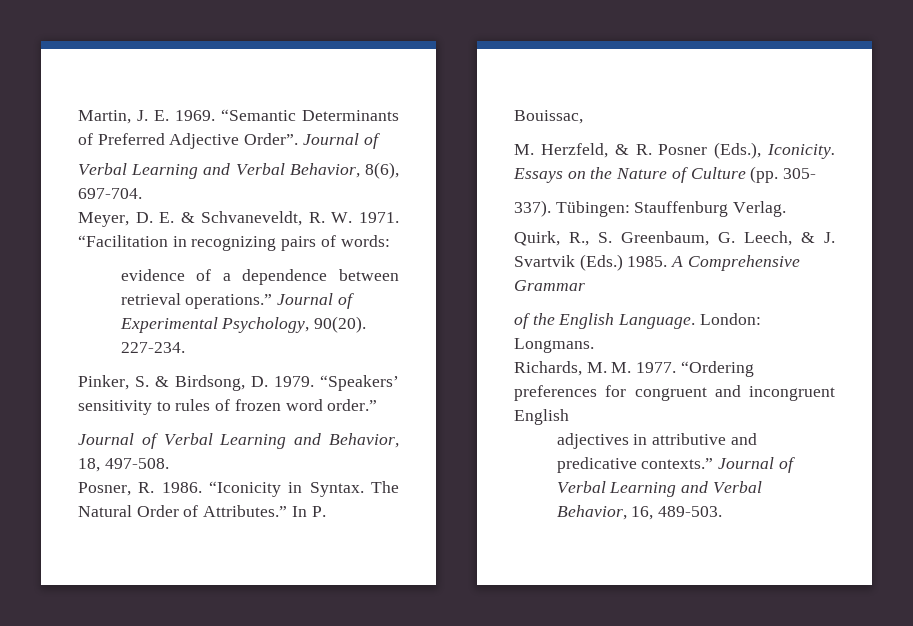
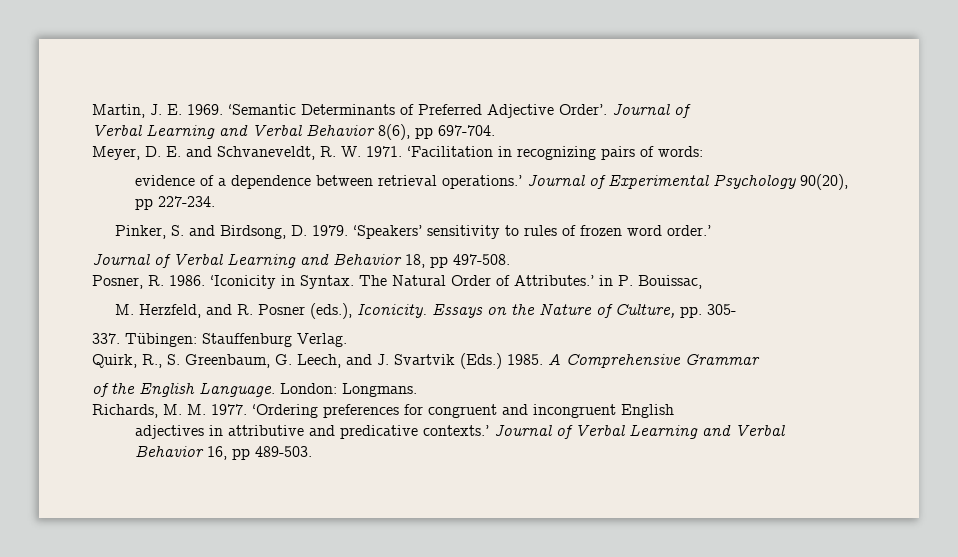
[221,109,296,121] “Semantic -> [228,104,296,115] ‘Semantic
[244,133,299,145] Order”. -> [559,104,607,115] Order’.
[289,162,399,179] Behavior, 8(6), -> [306,124,433,140] Behavior 8(6), pp
[180,212,195,223] & -> [186,146,212,157] and
[78,235,168,247] “Facilitation -> [407,146,493,157] ‘Facilitation
[185,294,273,309] operations.” -> [442,175,523,189] operations.’
[221,316,367,333] Psychology, 90(20). -> [713,174,849,190] [135,198,154,210] Psychology 90(20), pp
[155,376,169,387] & -> [188,225,215,236] and
[320,375,399,391] “Speakers’ -> [352,225,422,239] ‘Speakers’
[327,399,378,411] [78,433,399,449] [78,458,100,472] order.” // Journal of Verbal Learning and Behavior, 18, -> [666,225,711,236] [92,253,448,268] order.’ // Journal of Verbal Learning and Behavior 18, pp
[209,481,281,497] “Iconicity -> [210,275,276,289] ‘Iconicity
[203,505,307,517] Attributes.” In -> [514,275,613,286] Attributes.’ in
[614,144,629,155] & -> [205,304,232,315] and
[714,142,762,159] (Eds.), -> [309,303,352,319] (eds.),
[690,166,779,183] Culture (pp. -> [614,304,702,318] Culture, pp.
[514,200,551,217] 337). -> [92,333,120,344] 337.
[801,232,815,243] & -> [346,354,372,365] and
[680,361,754,377] “Ordering -> [252,404,318,418] ‘Ordering
[641,458,714,469] contexts.” -> [423,425,490,436] contexts.’
[556,505,654,520] Behavior, 16, -> [135,445,251,460] Behavior 16, pp

